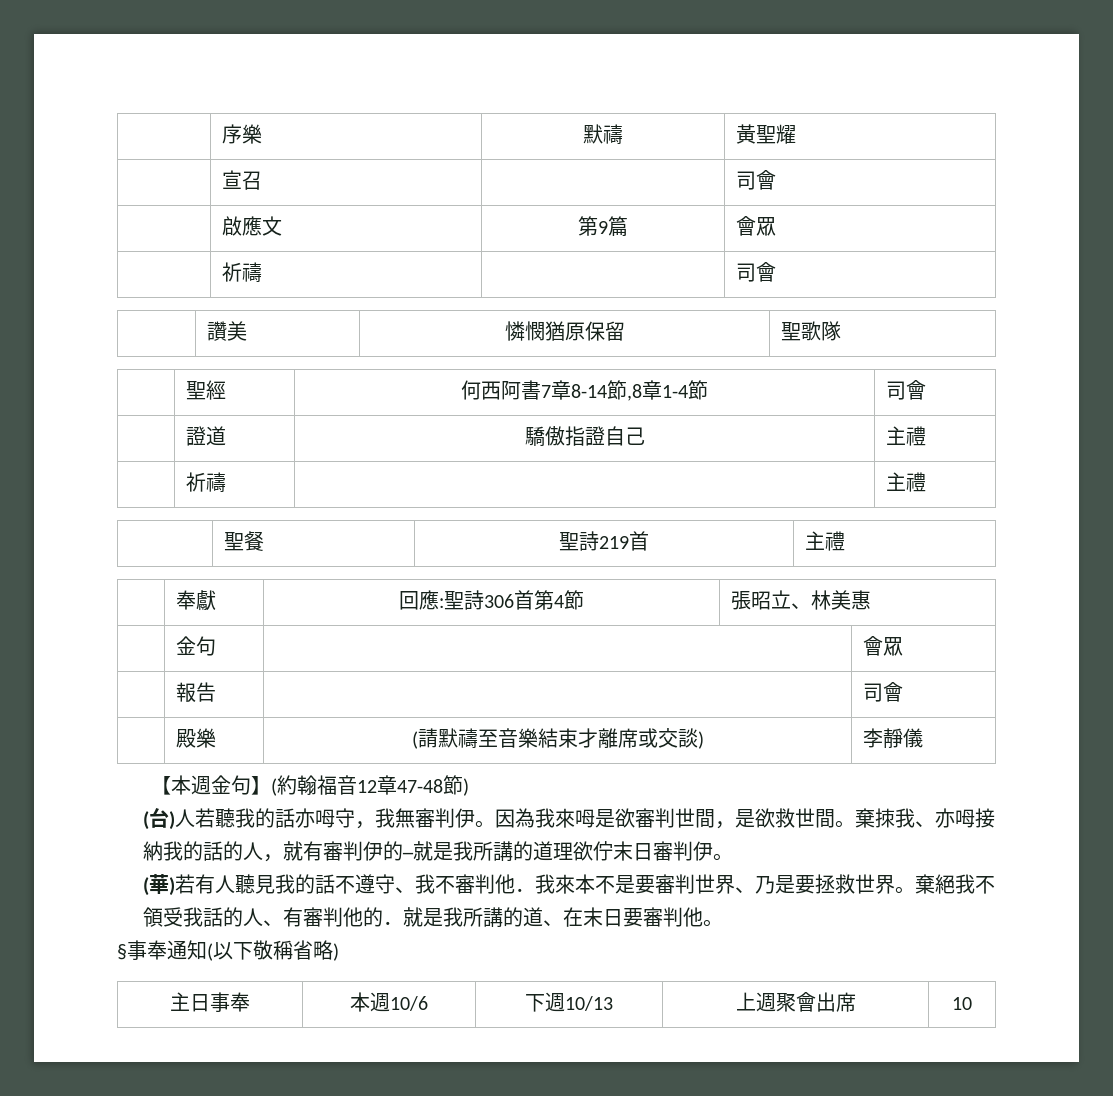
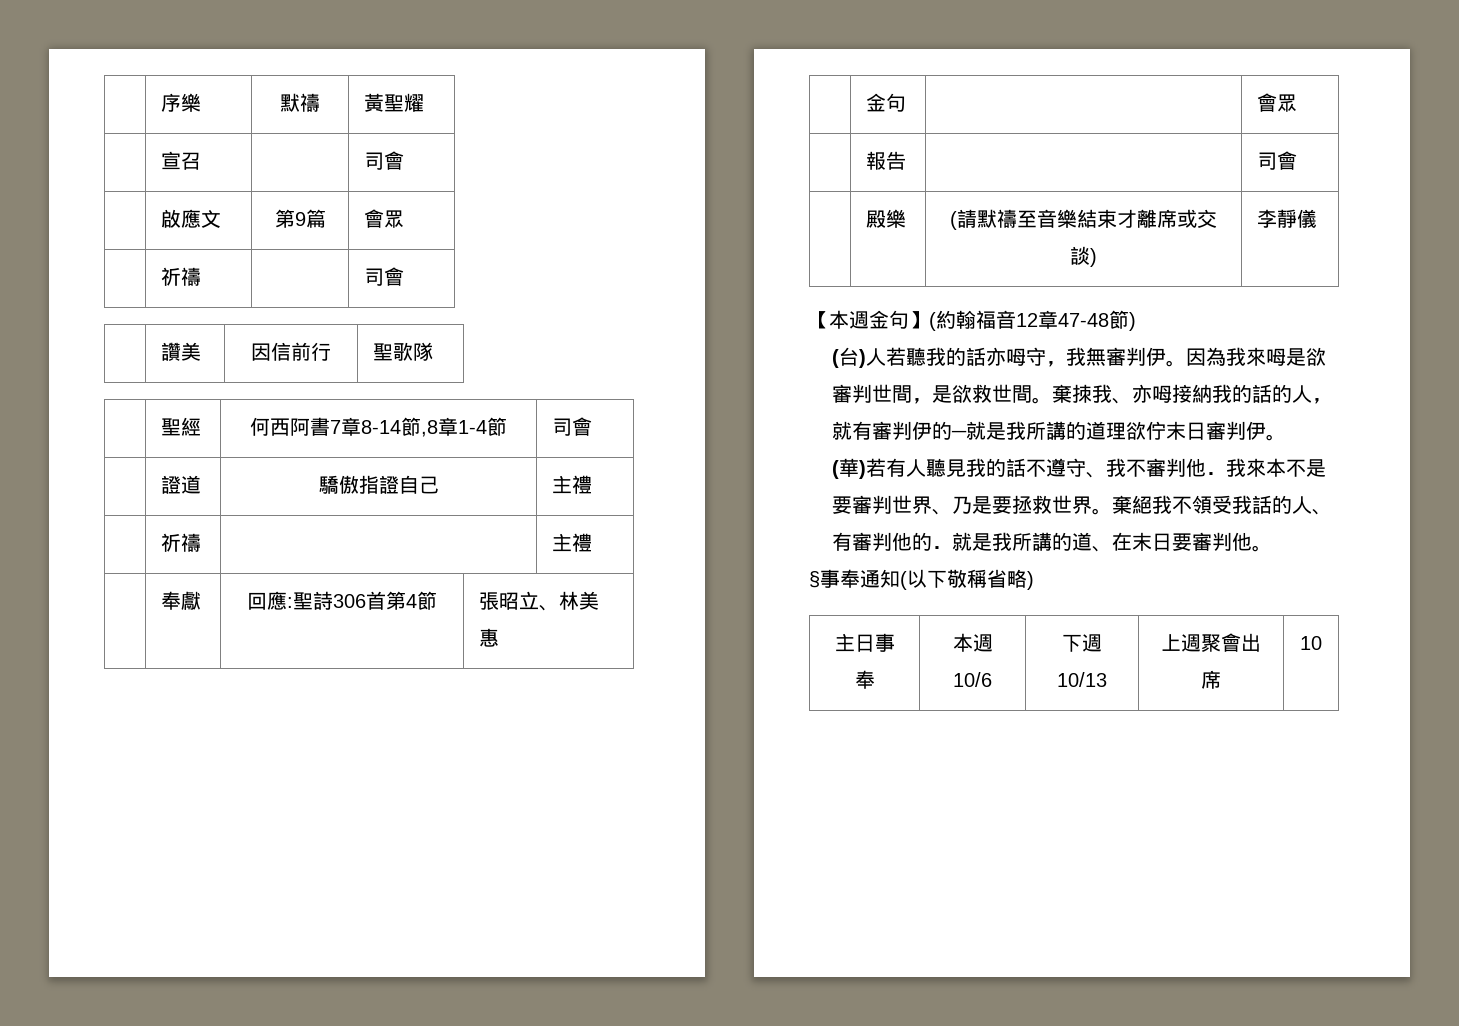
[504,321,625,341] 憐憫猶原保留 -> [251,342,331,361] 因信前行
[224,531,265,551] [559,531,649,551] [805,531,846,551] // | 聖餐 | 聖詩219首 | 主禮 -> (592, 542) none

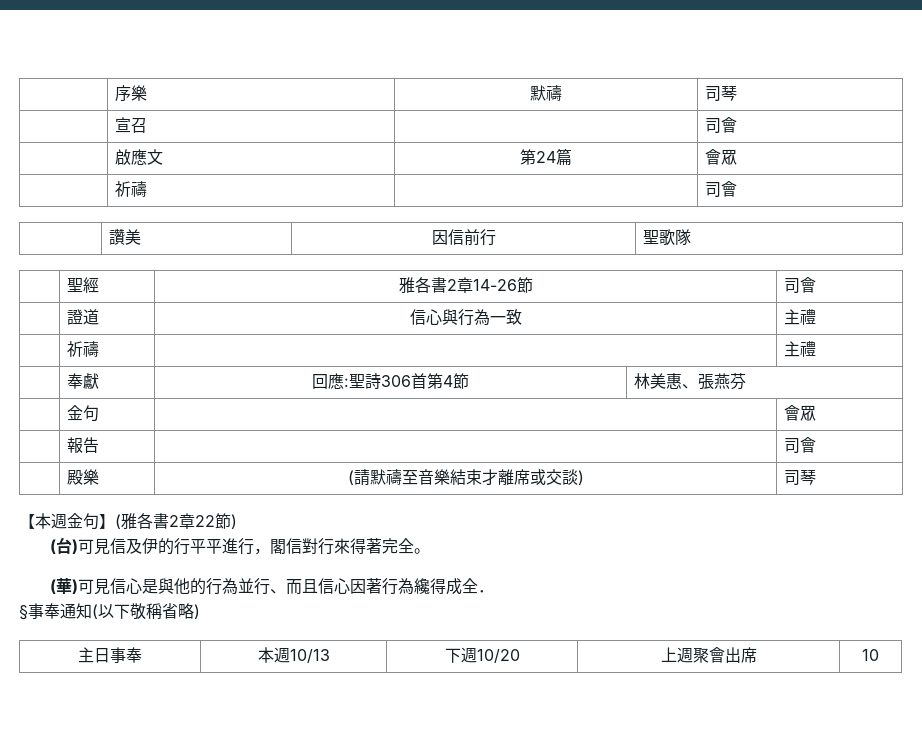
[363,93,424,112] 黃聖耀 -> [704,86,737,101] 司琴
[294,212,306,226] 9 -> [536,151,556,163] 24
[250,417,487,437] 何西阿書7章8-14節,8章1-4 -> [398,277,517,293] 雅各書2章14-26
[318,475,439,494] 驕傲指證自己 -> [409,309,522,326] 信心與行為一致
[478,591,559,611] 張昭立、 -> (470, 381) none
(499, 637) none -> [681,373,746,390] 、張燕芬
[1256,209,1317,228] 李靜儀 -> [783,470,816,485] 司琴
[936,310,1109,329] 約翰福音12章47-48 -> [121,513,215,529] 雅各書2章22
[865,347,1326,367] [831,384,1332,404] [831,421,1286,441] [831,458,1326,479] [831,495,1332,515] [831,532,1272,552] 人若聽我的話亦呣守，我無審判伊。因為我來呣是欲審判世間，是欲救世間。棄拺我、亦呣接納我的話的人，就有審判伊的─就是我所講的道理欲佇末日審判伊。 // (華)若有人聽見我的話不遵守、我不審判他．我來本不是要審判世界、乃是要拯救世界。棄絕我不領受我話的人、有審判他的．就是我所講的道、在末日要審判他。 -> [78,538,431,555] [50,578,495,595] 可見信及伊的行平平進行，閣信對行來得著完全。 // (華)可見信心是與他的行為並行、而且信心因著行為纔得成全．
[953,672,992,687] 10/6 -> [289,649,330,663] 10/13
[1057,672,1107,687] 10/13 -> [476,649,520,663] 10/20

